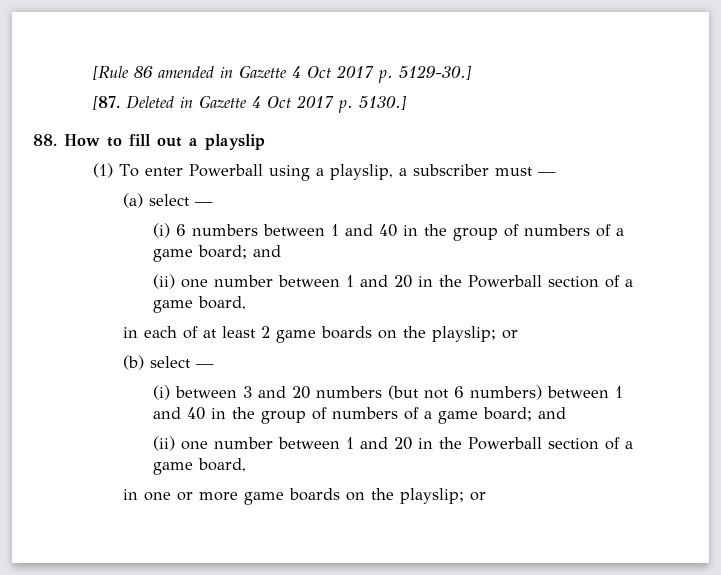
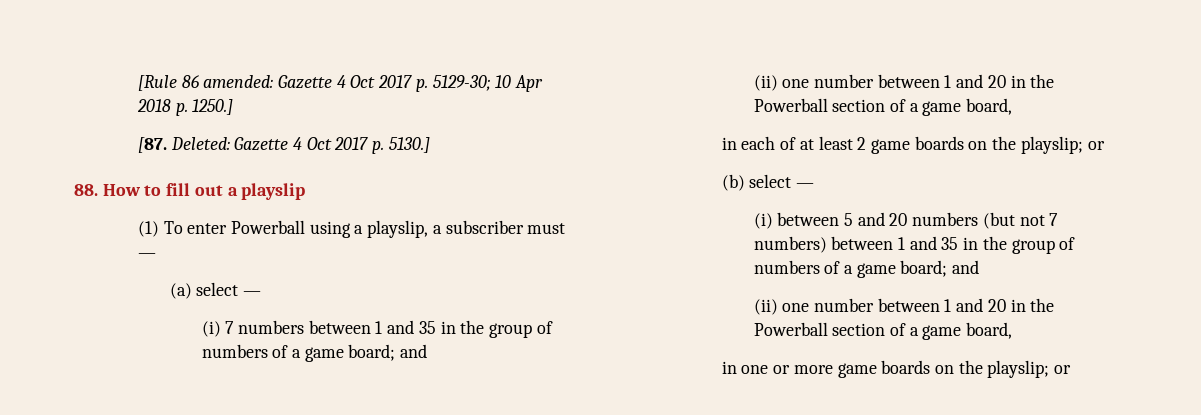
[158,65,473,83] amended in Gazette 4 Oct 2017 p. 5129-30.] -> [203,75,544,92] [136,99,234,116] amended: Gazette 4 Oct 2017 p. 5129-30; 10 Apr 2018 p. 1250.]
[126,95,194,109] Deleted in -> [170,137,230,150] Deleted:
[176,224,187,236] 6 -> [225,321,235,334] 7
[379,224,398,237] 40 -> [418,321,436,334] 35
[243,386,253,398] 3 -> [844,213,854,226] 5
[454,386,465,398] 6 -> [1049,213,1059,226] 7
[187,407,206,420] 40 -> [941,237,959,250] 35

